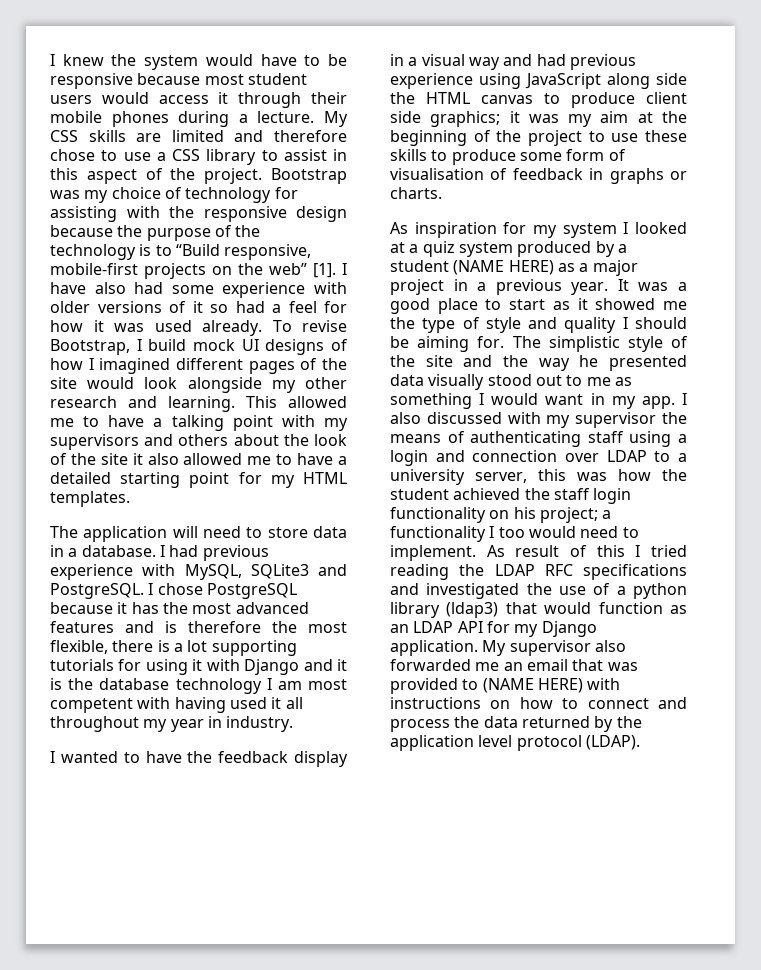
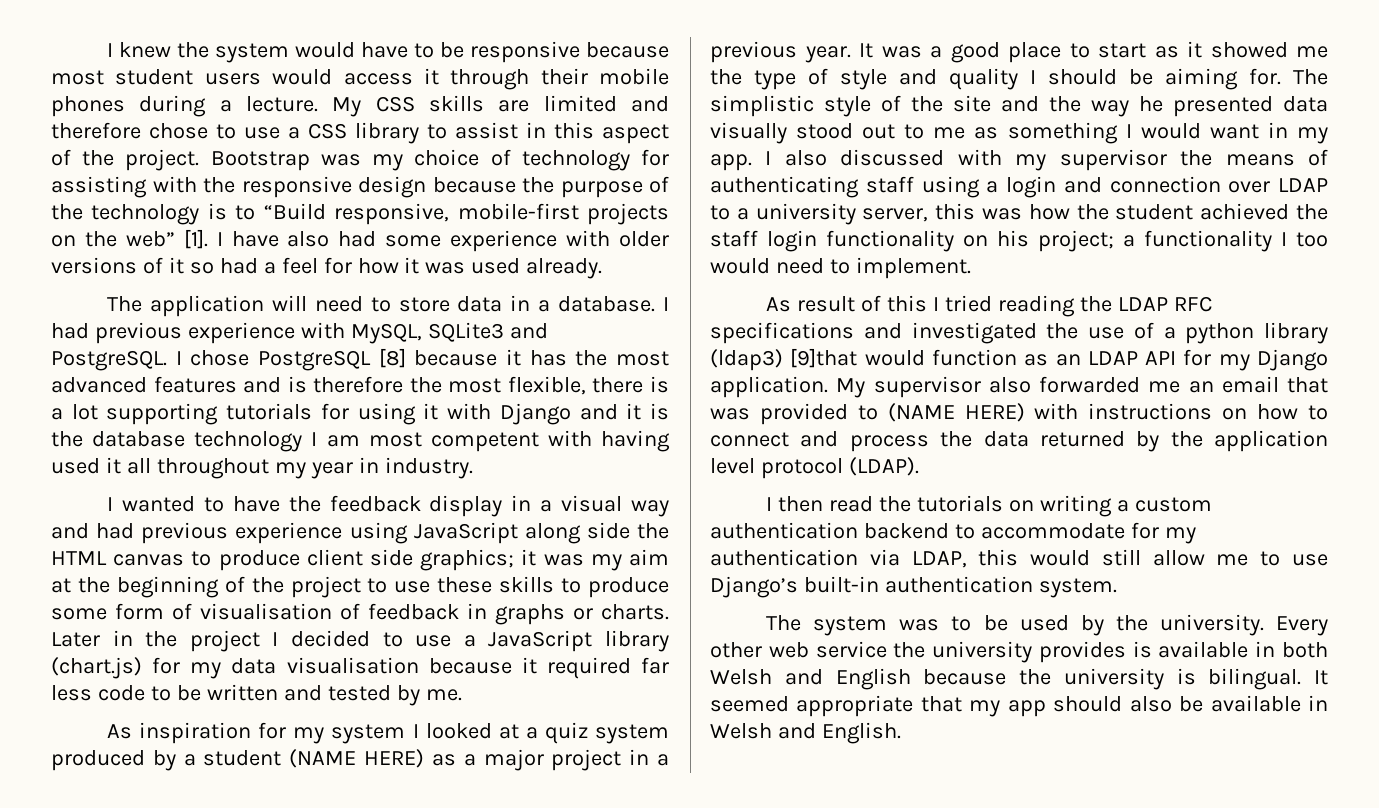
[272,320,347,332] [50,339,348,355] [50,358,348,374] [50,377,347,393] [50,396,347,412] [50,415,348,431] [50,434,347,450] [50,453,347,465] [50,472,347,488] [50,491,130,507] To revise Bootstrap, I build mock UI designs of how I imagined different pages of the site would look alongside my other research and learning. This allowed me to have a talking point with my supervisors and others about the look of the site it also allowed me to have a detailed starting point for my HTML templates. -> (603, 268) none
(297, 591) none -> [378,348,406,368] [8]
(442, 193) none -> [51,630,670,652] [51,657,669,679] [51,684,462,706] Later in the project I decided to use a JavaScript library (chart.js) for my data visualisation because it required far less code to be written and tested by me.
(476, 553) none -> (971, 268) //
[505,602,537,614] that -> [790,348,858,368] [9]that
(640, 742) none -> [766,495,1212,517] [710,522,1196,544] [710,549,1328,568] [710,576,1117,598] [766,614,1328,636] [710,641,1328,663] [710,668,1328,690] [710,695,1328,717] [710,722,901,744] // I then read the tutorials on writing a custom authentication backend to accommodate for my authentication via LDAP, this would still allow me to use Django’s built-in authentication system. // The system was to be used by the university. Every other web service the university provides is available in both Welsh and English because the university is bilingual. It seemed appropriate that my app should also be available in Welsh and English.

